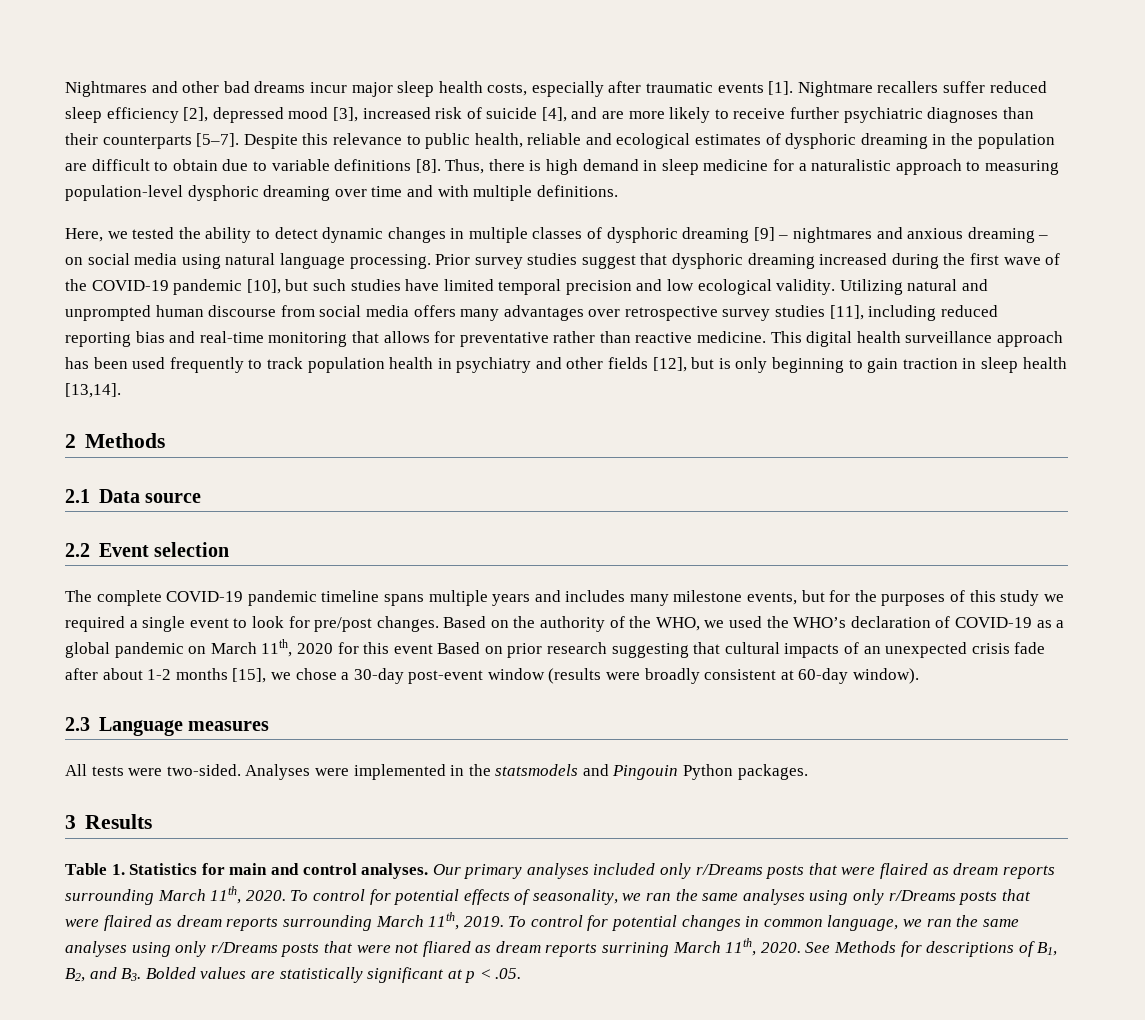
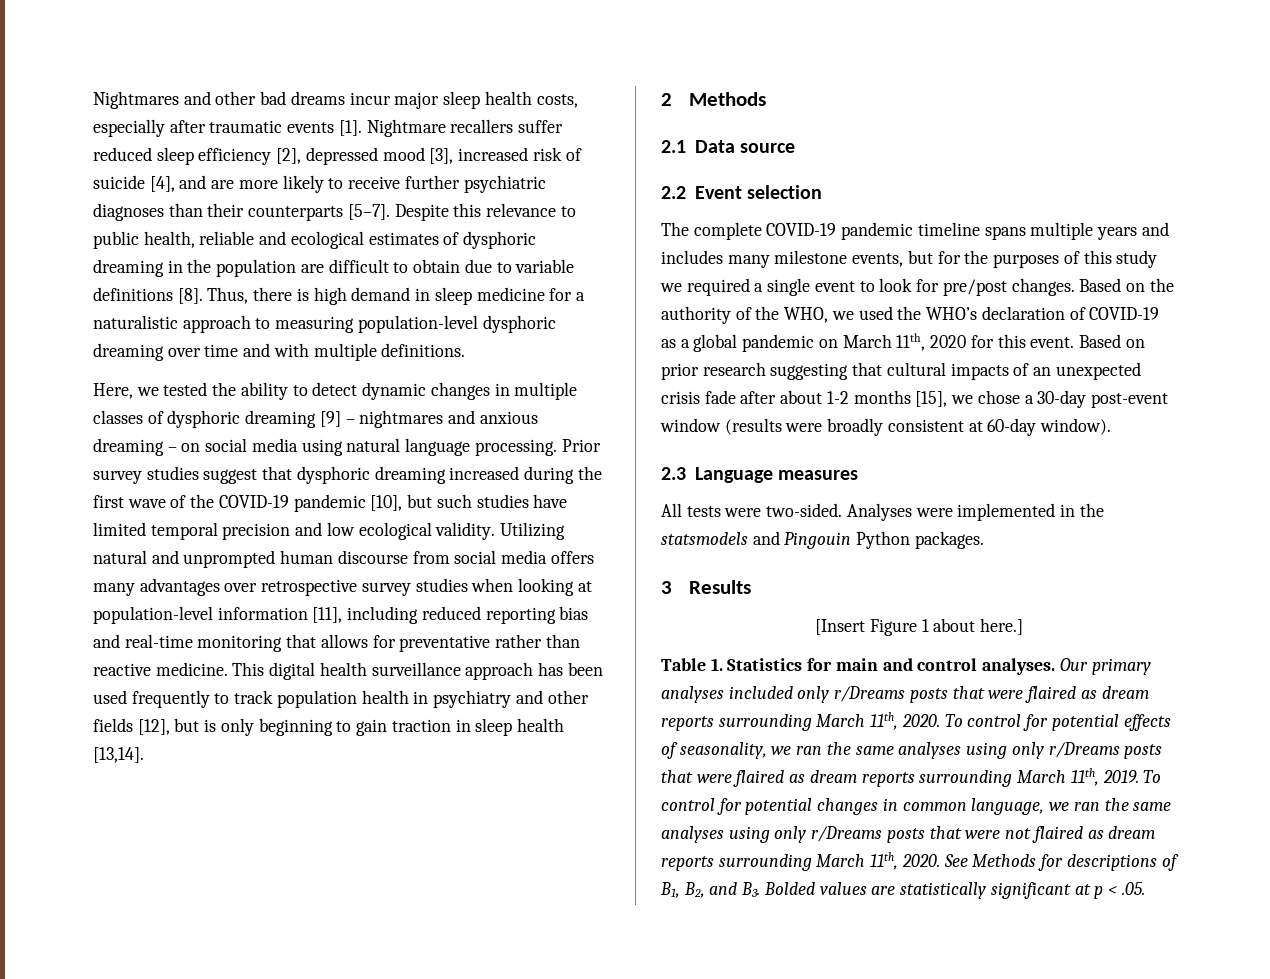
(826, 311) none -> [471,578,592,596] [93,606,308,624] when looking at population-level information
[393,644,433,654] event -> [1030,337,1075,348] event.
(153, 821) none -> [815,618,1023,636] // [Insert Figure 1 about here.]
[422,941,670,957] fliared as dream reports surrining -> [1031,826,1156,843] [661,854,812,871] flaired as dream reports surrounding

